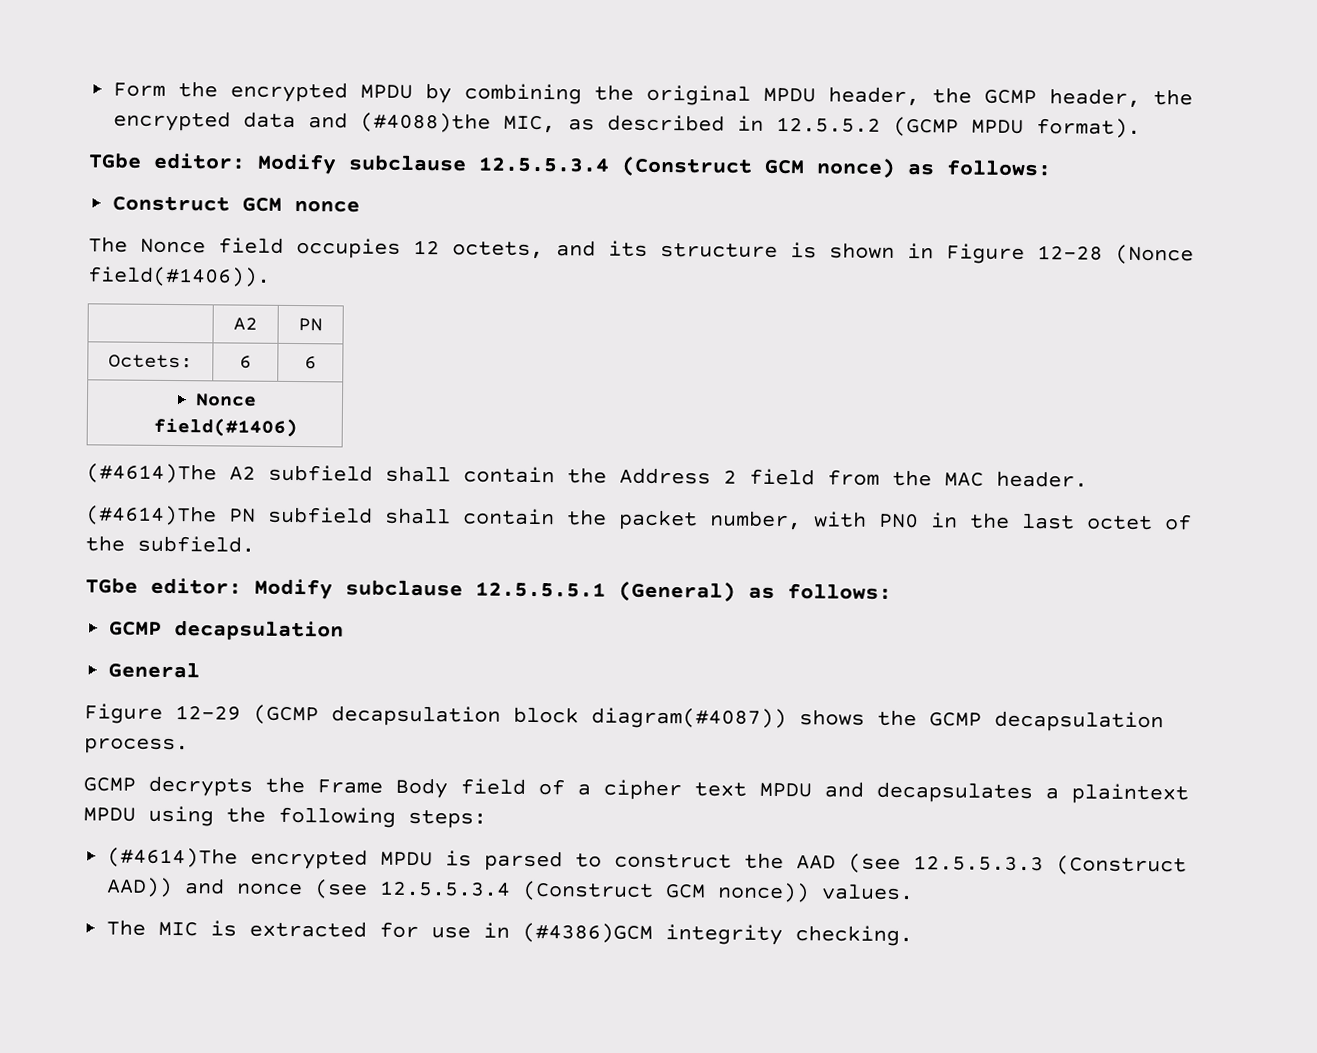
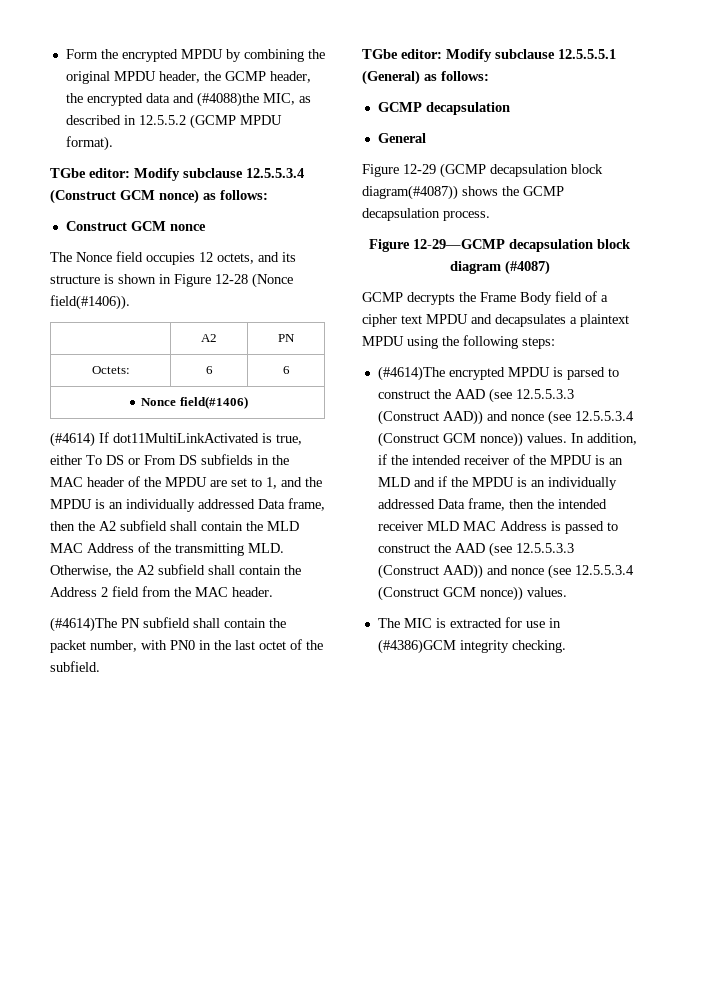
[86,463,217,484] (#4614)The -> [50,432,302,447] [50,454,289,465] [50,476,322,489] [50,498,325,512] [50,520,299,531] [50,542,284,556] [50,565,133,577] (#4614) If dot11MultiLinkActivated is true, either To DS or From DS subfields in the MAC header of the MPDU are set to 1, and the MPDU is an individually addressed Data frame, then the A2 subfield shall contain the MLD MAC Address of the transmitting MLD. Otherwise, the
(189, 746) none -> [369,239,631,252] [449,260,550,275] // Figure 12-29—GCMP decapsulation block diagram (#4087)
(915, 892) none -> [570,433,637,445] [377,454,623,465] [377,476,617,490] [377,498,607,511] [377,521,618,534] [377,542,574,557] [377,564,634,579] [377,586,567,601] In addition, if the intended receiver of the MPDU is an MLD and if the MPDU is an individually addressed Data frame, then the intended receiver MLD MAC Address is passed to construct the AAD (see 12.5.5.3.3 (Construct AAD)) and nonce (see 12.5.5.3.4 (Construct GCM nonce)) values.

